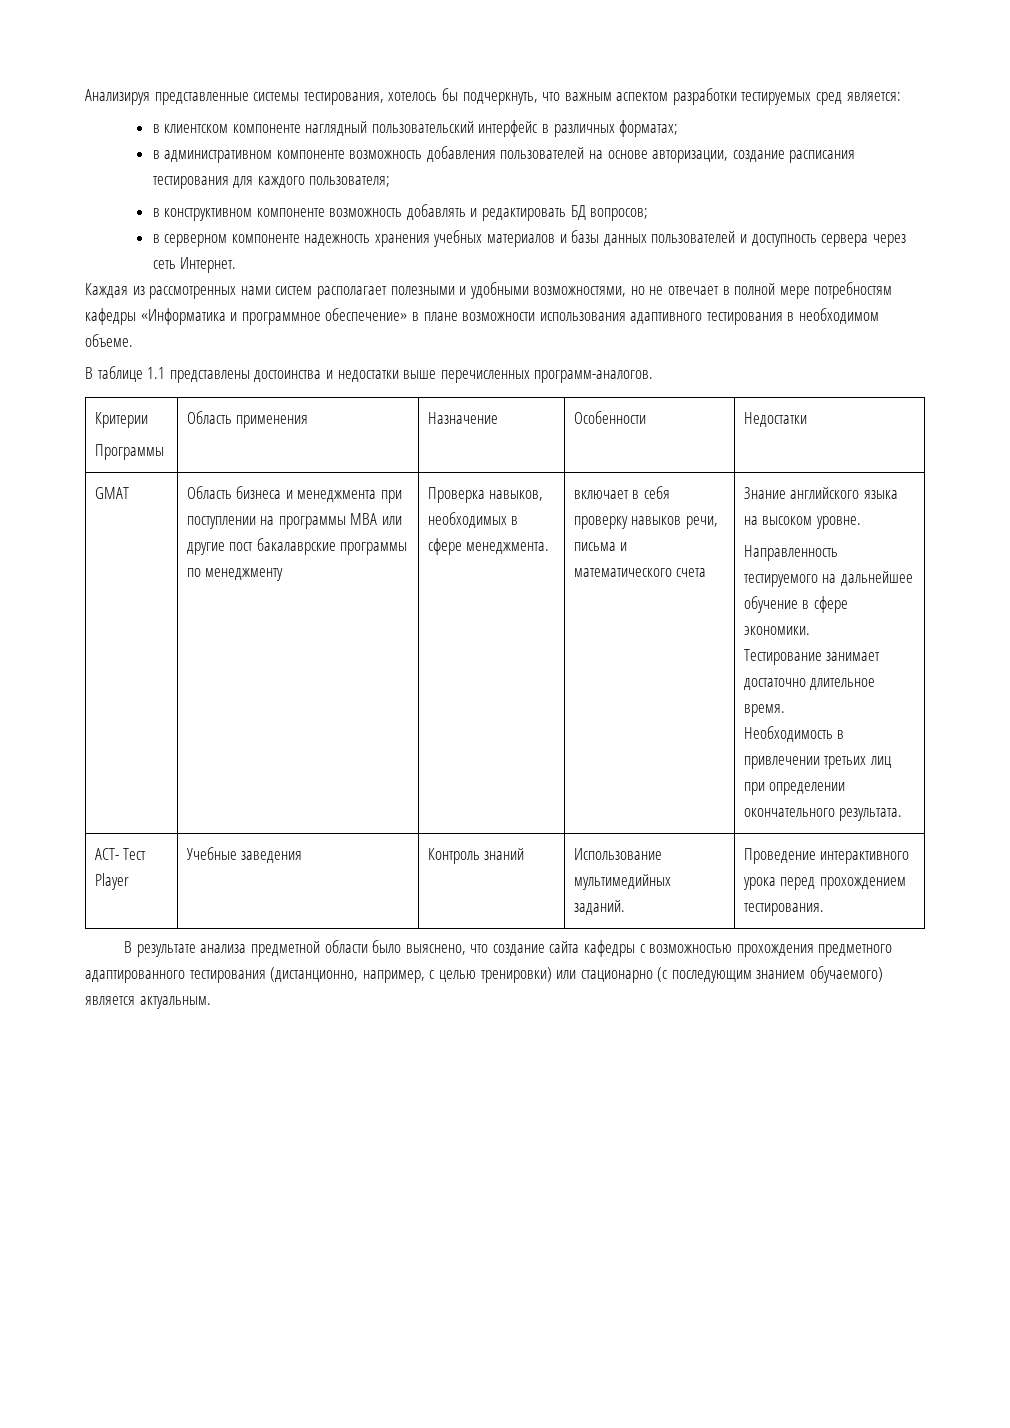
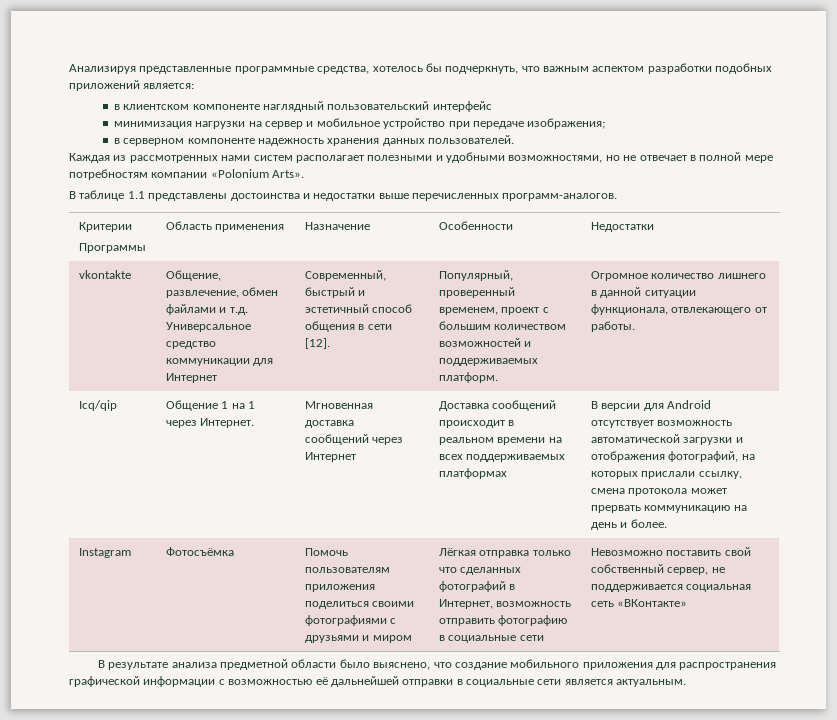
[253,92,384,105] системы тестирования, -> [234,66,370,74] программные средства,
[741,92,843,105] тестируемых сред -> [715,63,773,74] [69,80,140,91] подобных приложений
[542,120,679,137] [152,146,856,163] [152,176,391,189] [152,204,649,221] в различных форматах; // в административном компоненте возможность добавления пользователей на основе авторизации, создание расписания тестирования для каждого пользователя; // в конструктивном компоненте возможность добавлять и редактировать БД вопросов; -> [113,118,606,129] // минимизация нагрузки на сервер и мобильное устройство при передаче изображения;
[433,230,906,247] [152,257,237,273] учебных материалов и базы данных пользователей и доступность сервера через сеть Интернет. -> [382,135,515,146] данных пользователей.
[85,308,880,325] [85,334,133,347] кафедры «Информатика и программное обеспечение» в плане возможности использования адаптивного тестирования в необходимом объеме. -> [151,169,305,178] компании «Polonium Arts».
[94,487,129,499] [186,486,402,503] [186,513,402,529] [186,538,408,555] [186,568,284,581] [427,487,544,503] [427,512,519,528] [427,538,550,555] [573,486,670,499] [573,516,718,529] [573,542,628,551] [573,568,707,577] [743,487,898,499] [743,516,861,529] [743,545,838,561] [743,571,913,587] [743,596,848,613] [743,626,810,635] [743,649,881,665] [743,678,876,690] [743,704,785,717] [743,726,845,742] [743,756,892,769] [743,782,846,795] [743,808,903,821] [94,848,147,860] [94,873,129,890] [186,847,303,863] [427,848,525,864] [573,848,662,860] [573,874,671,890] [573,900,625,915] [743,848,910,864] [742,877,906,890] [743,903,824,916] GMAT | Область бизнеса и менеджмента при поступлении на программы MBA или другие пост бакалаврские программы по менеджменту | Проверка навыков, необходимых в сфере менеджмента. | включает в себя проверку навыков речи, письма и математического счета | Знание английского языка на высоком уровне. // Направленность тестируемого на дальнейшее обучение в сфере экономики. // Тестирование занимает достаточно длительное время. // Необходимость в привлечении третьих лиц при определении окончательного результата. // АСТ- Тест Player | Учебные заведения | Контроль знаний | Использование мультимедийных заданий. | Проведение интерактивного урока перед прохождением тестирования. -> [78,270,131,279] [165,270,221,281] [165,287,279,298] [165,304,248,315] [165,322,251,332] [165,341,216,349] [165,358,274,366] [165,373,217,383] [304,270,386,281] [304,287,366,298] [304,304,413,313] [304,321,392,332] [304,338,330,349] [438,270,513,281] [438,287,515,298] [438,307,549,315] [438,321,567,330] [438,338,532,347] [438,358,538,366] [438,372,498,383] [590,271,766,281] [590,287,696,298] [590,304,767,315] [590,321,635,332] [78,400,117,411] [165,400,256,411] [165,418,255,428] [304,401,373,409] [304,420,354,428] [304,434,404,445] [304,452,356,462] [438,400,557,411] [438,420,515,428] [438,437,562,445] [438,454,566,462] [438,468,507,479] [590,400,712,411] [590,420,733,428] [590,434,743,445] [590,451,755,462] [590,471,742,479] [590,488,727,496] [590,505,747,513] [590,519,667,530] [78,548,131,558] [165,547,234,556] [304,548,348,556] [304,567,390,573] [304,584,375,592] [304,601,415,609] [304,615,397,626] [304,635,412,643] [438,548,571,558] [438,567,522,575] [438,581,516,592] [438,599,572,609] [438,615,568,626] [438,635,544,643] [590,547,751,556] [590,564,725,575] [590,584,752,592] [590,599,688,607] vkontakte | Общение, развлечение, обмен файлами и т.д. Универсальное средство коммуникации для Интернет | Современный, быстрый и эстетичный способ общения в сети [12]. | Популярный, проверенный временем, проект с большим количеством возможностей и поддерживаемых платформ. | Огромное количество лишнего в данной ситуации функционала, отвлекающего от работы. // Icq/qip | Общение 1 на 1 через Интернет. | Мгновенная доставка сообщений через Интернет | Доставка сообщений происходит в реальном времени на всех поддерживаемых платформах | В версии для Android отсутствует возможность автоматической загрузки и отображения фотографий, на которых прислали ссылку, смена протокола может прервать коммуникацию на день и более. // Instagram | Фотосъёмка | Помочь пользователям приложения поделиться своими фотографиями с друзьями и миром | Лёгкая отправка только что сделанных фотографий в Интернет, возможность отправить фотографию в социальные сети | Невозможно поставить свой собственный сервер, не поддерживается социальная сеть «ВКонтакте»
[549,940,893,957] [85,966,884,983] сайта кафедры с возможностью прохождения предметного адаптированного тестирования (дистанционно, например, с целью тренировки) или стационарно (с последующим знанием обучаемого) -> [510,659,777,670] [69,676,562,687] мобильного приложения для распространения графической информации с возможностью её дальнейшей отправки в социальные сети

